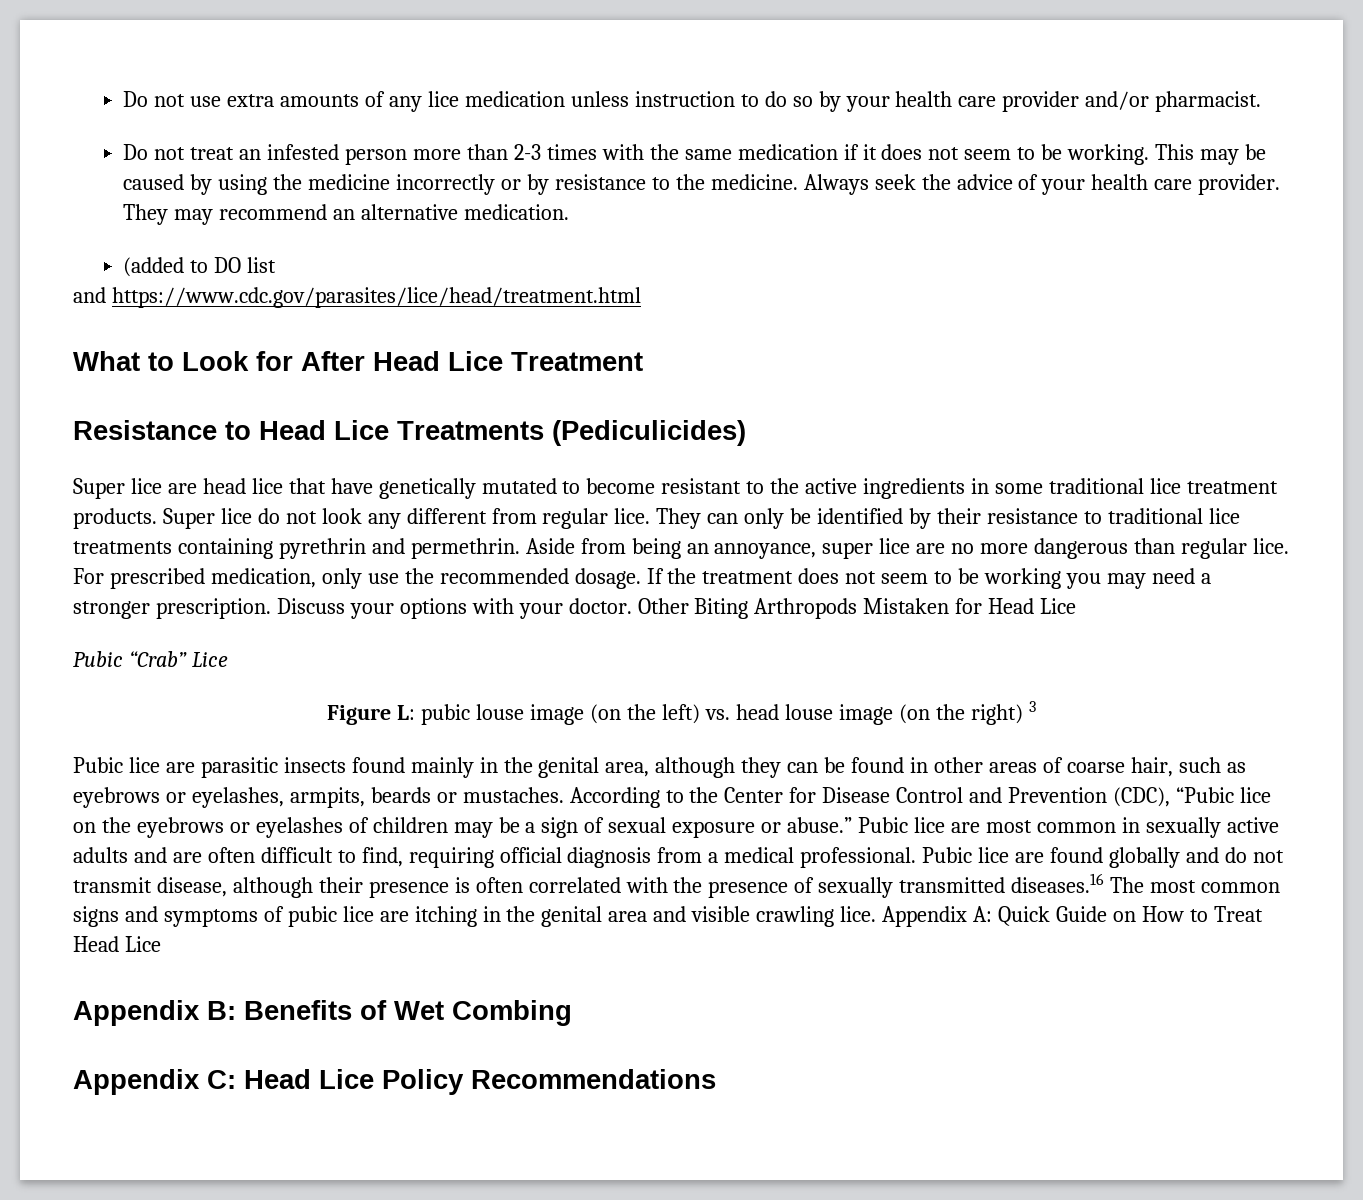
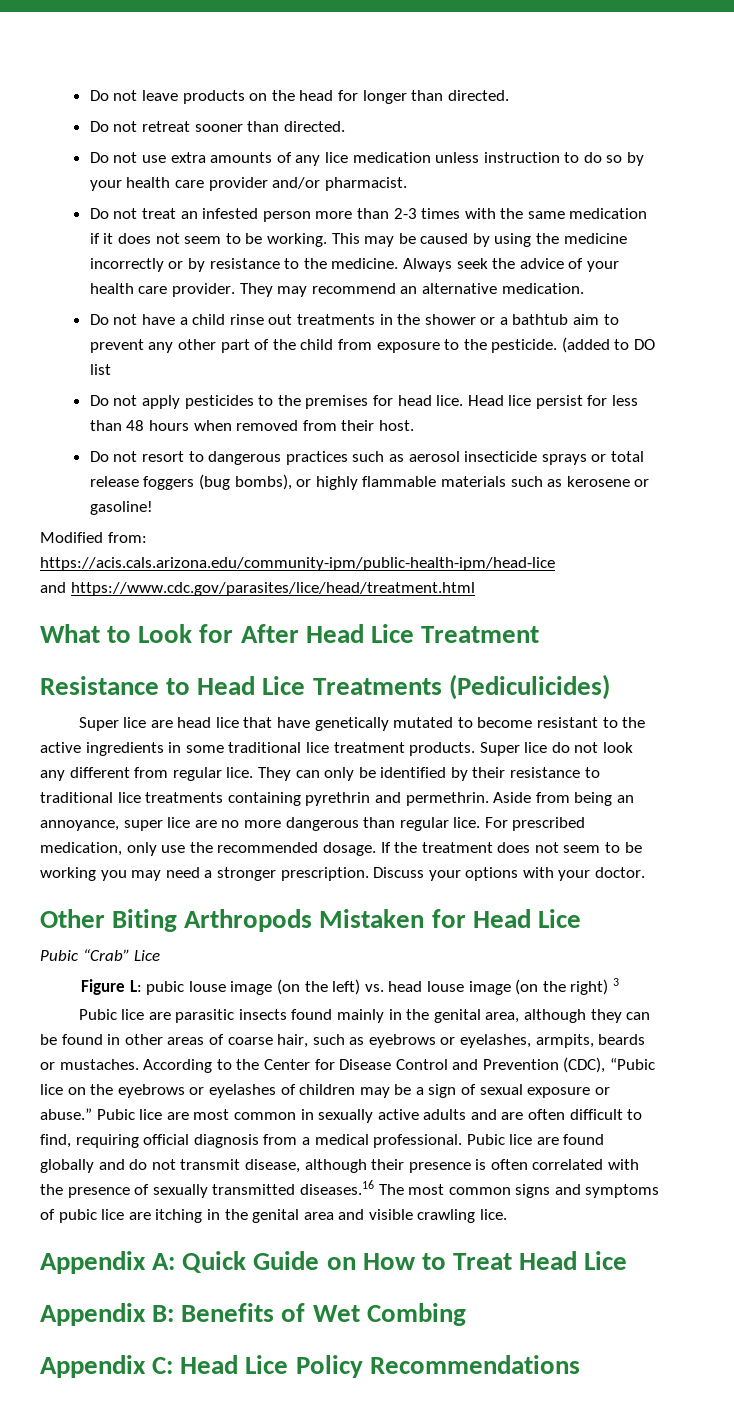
[123,91,186,107] Do not -> [89,90,509,104] [89,121,345,132] [89,152,138,163] Do not leave products on the head for longer than directed. // Do not retreat sooner than directed. // Do not
[123,257,277,277] (added to DO list -> [89,314,619,325] [89,337,656,353] [89,364,111,375] [89,395,639,409] [89,420,414,431] [89,451,644,465] [89,474,650,490] [89,501,153,515] [40,532,147,543] [40,557,555,571] Do not have a child rinse out treatments in the shower or a bathtub aim to prevent any other part of the child from exposure to the pesticide. (added to DO list // Do not apply pesticides to the premises for head lice. Head lice persist for less than 48 hours when removed from their host. // Do not resort to dangerous practices such as aerosol insecticide sprays or total release foggers (bug bombs), or highly flammable materials such as kerosene or gasoline! // Modified from: https://acis.cals.arizona.edu/community-ipm/public-health-ipm/head-lice
(632, 606) none -> (646, 872) //
(877, 914) none -> (508, 1214) //

